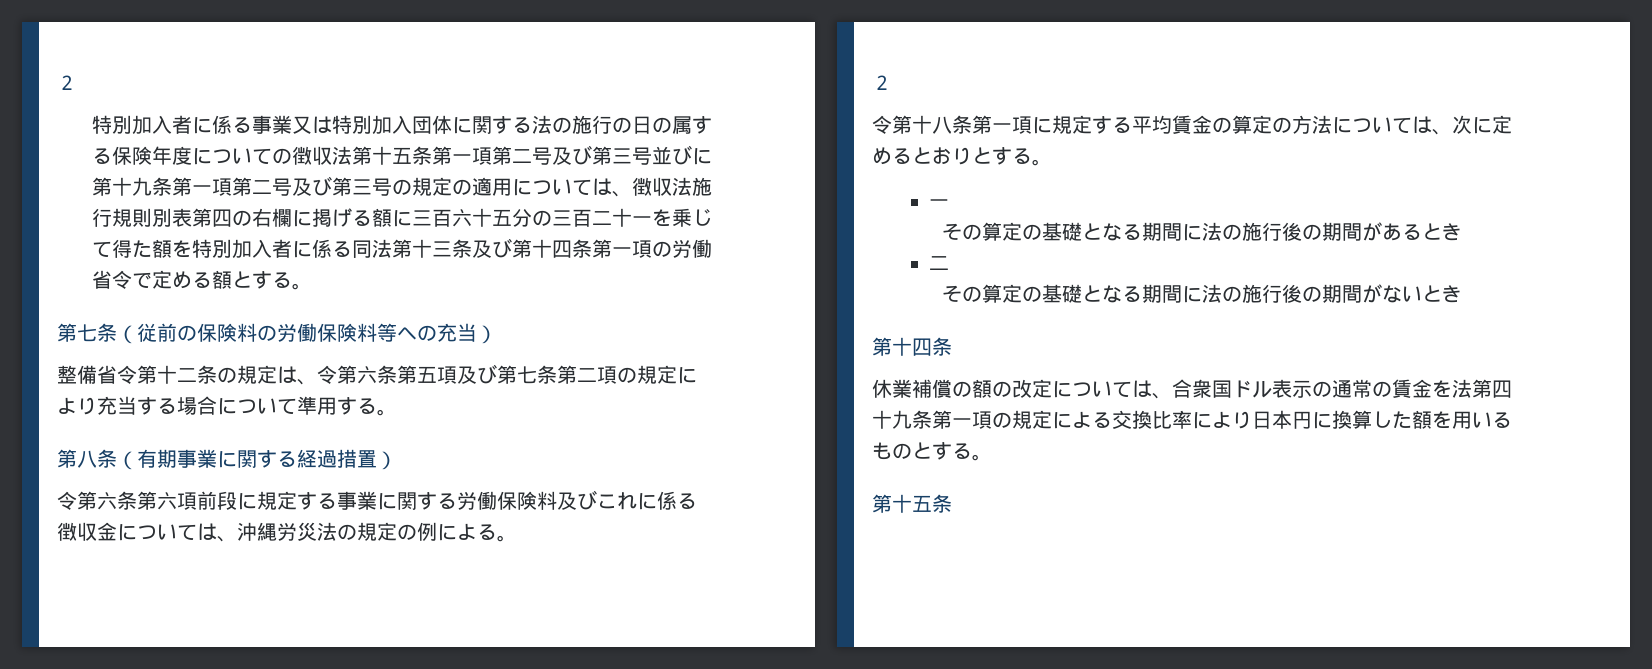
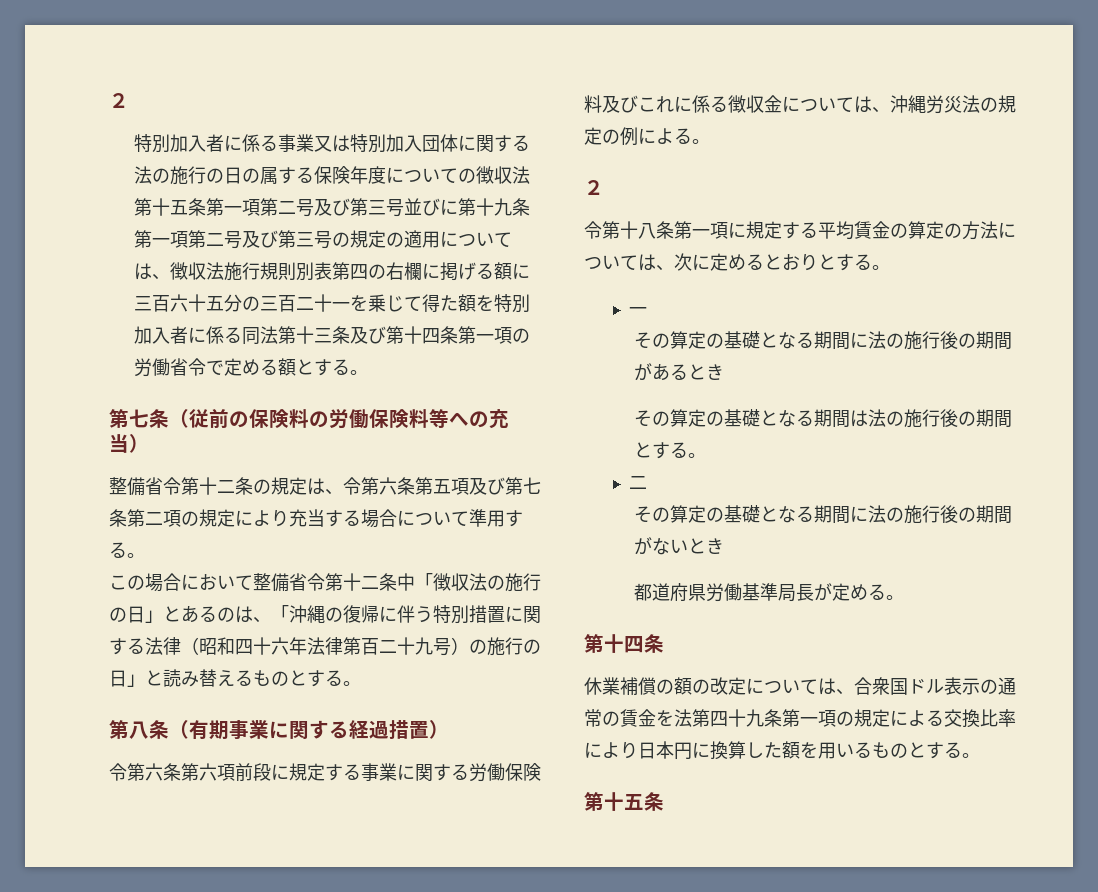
(397, 412) none -> [109,573,541,592] [109,605,541,624] [109,637,541,656] [109,669,361,687] // この場合において整備省令第十二条中「徴収法の施行の日」とあるのは、「沖縄の復帰に伴う特別措置に関する法律（昭和四十六年法律第百二十九号）の施行の日」と読み替えるものとする。
(1462, 232) none -> [634,409,1013,428] [634,442,707,459] // その算定の基礎となる期間は法の施行後の期間とする。
(1462, 294) none -> [634,583,905,602] // 都道府県労働基準局長が定める。

